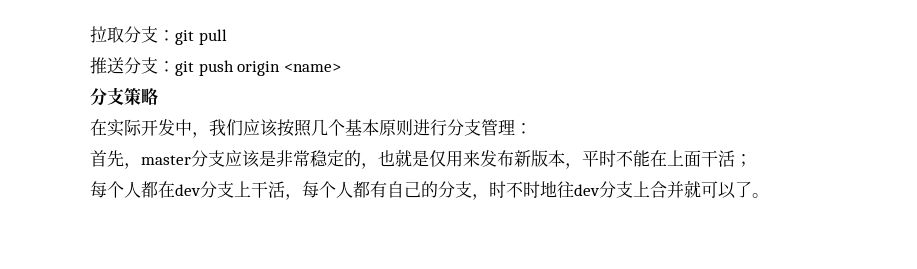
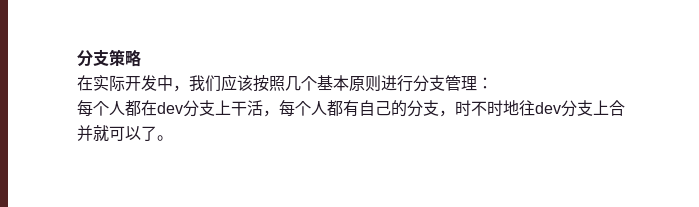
[90,26,227,45] [90,57,341,76] 拉取分支：git pull // 推送分支：git push origin <name> // -> (77, 58) none
[90,149,752,169] // 首先，master分支应该是非常稳定的，也就是仅用来发布新版本，平时不能在上面干活； -> (493, 83) none

